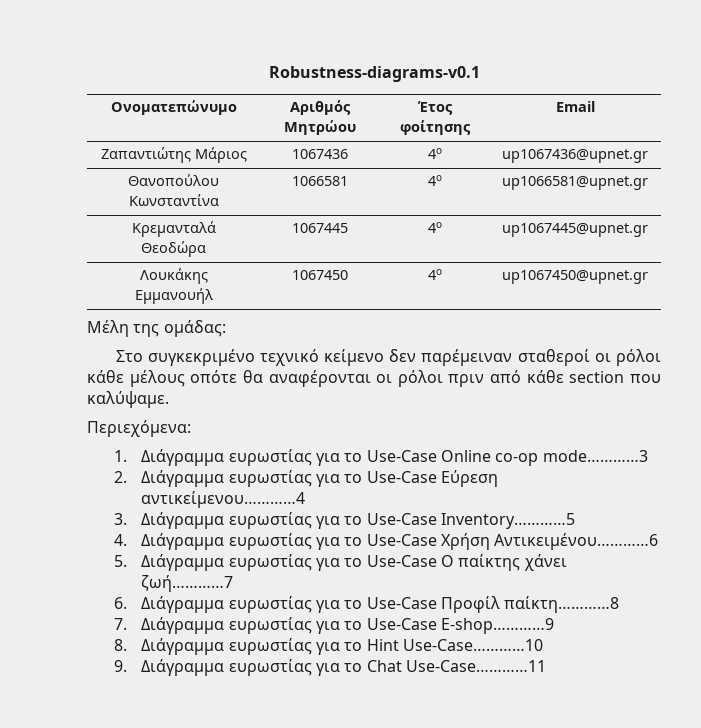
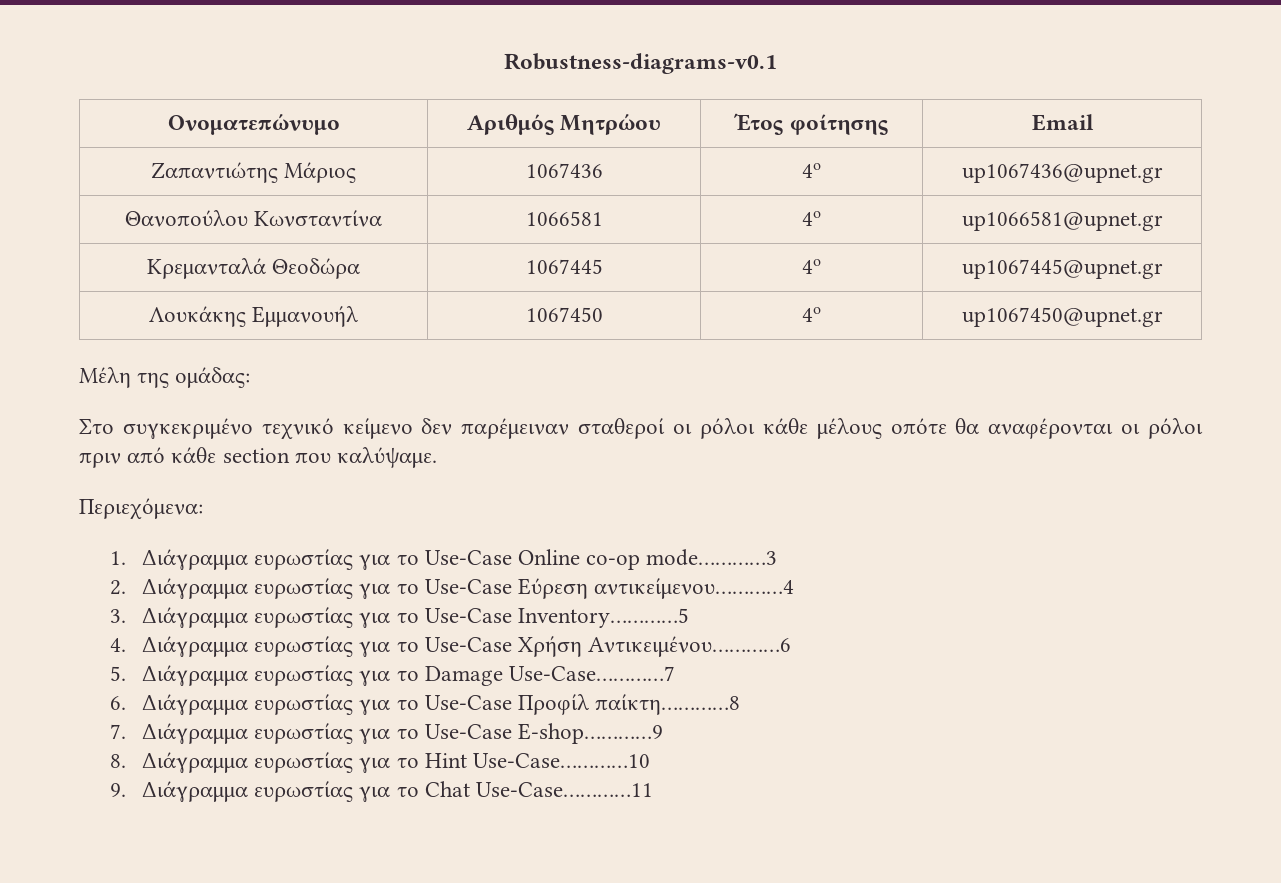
[366,554,567,571] [141,575,234,592] Use-Case Ο παίκτης χάνει ζωή…………7 -> [424,666,675,686] Damage Use-Case…………7

